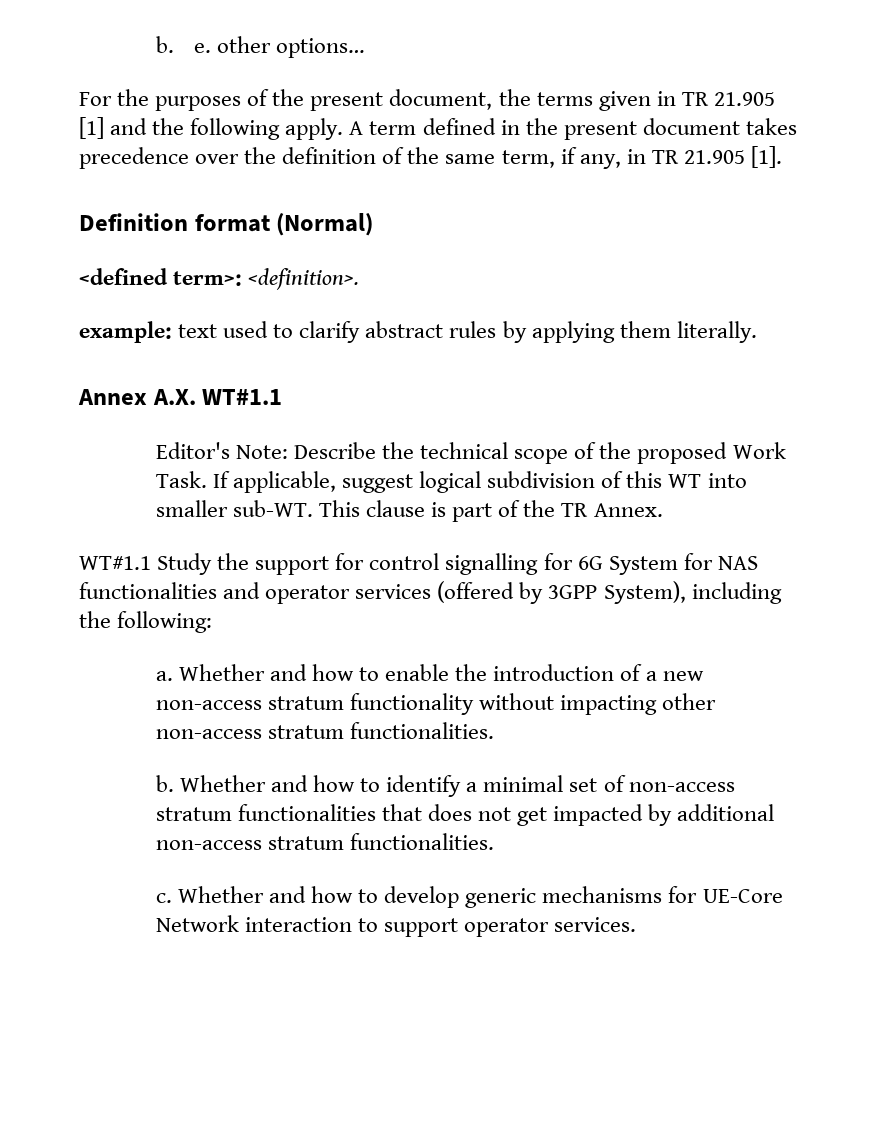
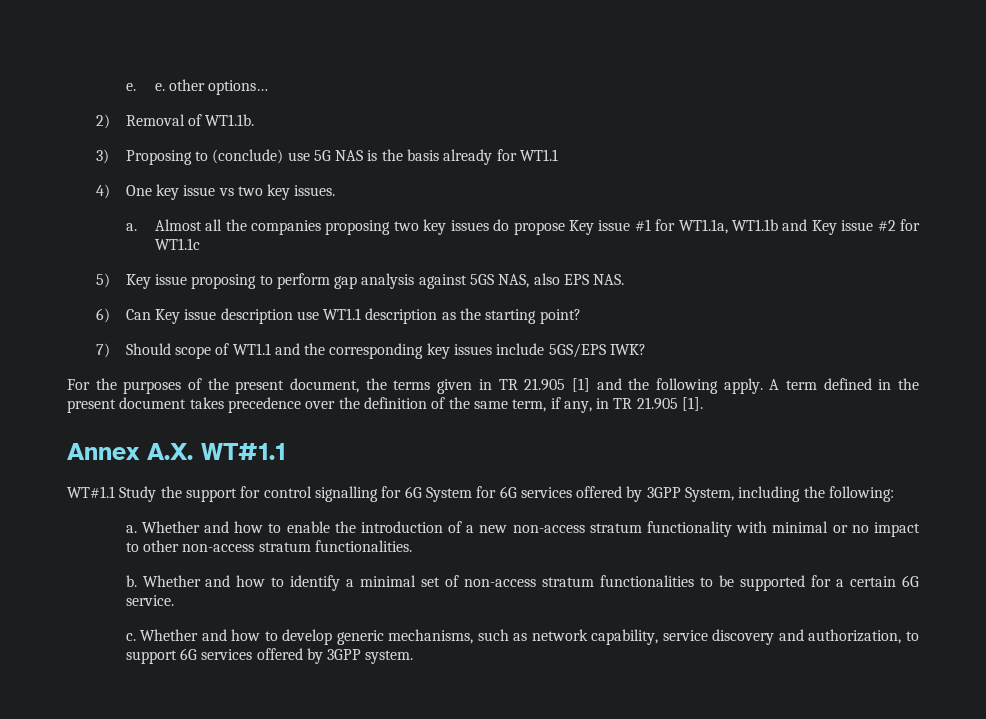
[155,36,174,53] b. -> [125,83,136,91] e.
(366, 48) none -> [96,114,255,129] [96,149,559,165] [96,184,336,200] [125,219,921,235] [154,238,200,250] [96,273,625,289] [96,308,581,324] [96,343,647,359] // 2) Removal of WT1.1b. // 3) Proposing to (conclude) use 5G NAS is the basis already for WT1.1 // 4) One key issue vs two key issues. // a. Almost all the companies proposing two key issues do propose Key issue #1 for WT1.1a, WT1.1b and Key issue #2 for WT1.1c // 5) Key issue proposing to perform gap analysis against 5GS NAS, also EPS NAS. // 6) Can Key issue description use WT1.1 description as the starting point? // 7) Should scope of WT1.1 and the corresponding key issues include 5GS/EPS IWK?
[79,213,374,236] [79,268,360,290] [79,321,757,343] [78,389,283,405] [155,442,786,464] [155,471,747,493] [155,500,663,522] Definition format (Normal) // <defined term>: <definition>. // example: text used to clarify abstract rules by applying them literally. // Annex A.X. WT#1.1 // Editor's Note: Describe the technical scope of the proposed Work Task. If applicable, suggest logical subdivision of this WT into smaller sub-WT. This clause is part of the TR Annex. -> [67,443,286,460] Annex A.X. WT#1.1
[717,556,758,570] [79,581,686,604] NAS functionalities and operator services (offered by 3GPP System), -> [499,486,735,502] 6G services offered by 3GPP System,
[479,693,658,715] without impacting -> [736,521,921,537] [125,542,139,552] with minimal or no impact to
[382,804,775,826] [155,833,495,850] that does not get impacted by additional non-access stratum functionalities. -> [700,575,919,591] [125,595,174,606] to be supported for a certain 6G service.
[542,886,783,903] [155,915,637,937] mechanisms for UE-Core Network interaction to support operator services. -> [388,629,919,645] [125,648,414,664] mechanisms, such as network capability, service discovery and authorization, to support 6G services offered by 3GPP system.

